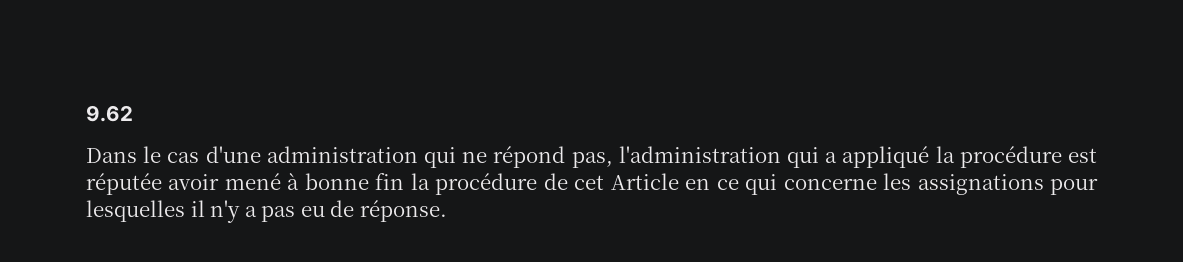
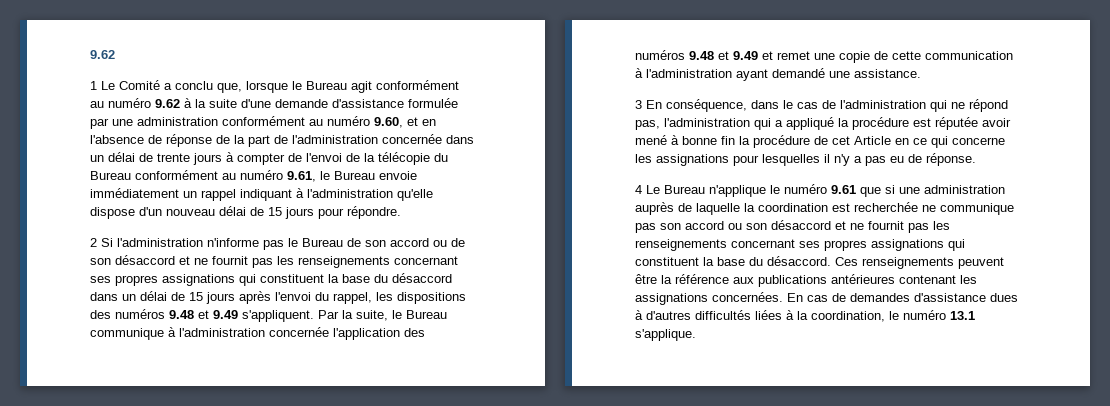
[86,146,418,163] Dans le cas d'une administration -> [90,80,459,93] [90,98,458,108] [90,116,436,129] [90,134,474,147] [90,152,448,165] [90,170,417,182] [90,188,433,201] [90,206,401,219] [90,238,465,250] [90,255,458,268] [90,273,452,286] [90,291,466,304] [90,309,447,322] [90,327,425,340] [635,50,1013,63] [635,68,921,81] [635,99,926,112] 1 Le Comité a conclu que, lorsque le Bureau agit conformément au numéro 9.62 à la suite d'une demande d'assistance formulée par une administration conformément au numéro 9.60, et en l'absence de réponse de la part de l'administration concernée dans un délai de trente jours à compter de l'envoi de la télécopie du Bureau conformément au numéro 9.61, le Bureau envoie immédiatement un rappel indiquant à l'administration qu'elle dispose d'un nouveau délai de 15 jours pour répondre. // 2 Si l'administration n'informe pas le Bureau de son accord ou de son désaccord et ne fournit pas les renseignements concernant ses propres assignations qui constituent la base du désaccord dans un délai de 15 jours après l'envoi du rappel, les dispositions des numéros 9.48 et 9.49 s'appliquent. Par la suite, le Bureau communique à l'administration concernée l'application des numéros 9.48 et 9.49 et remet une copie de cette communication à l'administration ayant demandé une assistance. // 3 En conséquence, dans le cas de l'administration
(447, 211) none -> [635,184,1005,197] [635,202,1014,215] [635,220,950,233] [635,239,965,251] [635,256,1004,269] [635,274,977,287] [635,292,1018,305] [635,310,975,322] [635,329,696,341] // 4 Le Bureau n'applique le numéro 9.61 que si une administration auprès de laquelle la coordination est recherchée ne communique pas son accord ou son désaccord et ne fournit pas les renseignements concernant ses propres assignations qui constituent la base du désaccord. Ces renseignements peuvent être la référence aux publications antérieures contenant les assignations concernées. En cas de demandes d'assistance dues à d'autres difficultés liées à la coordination, le numéro 13.1 s'applique.

